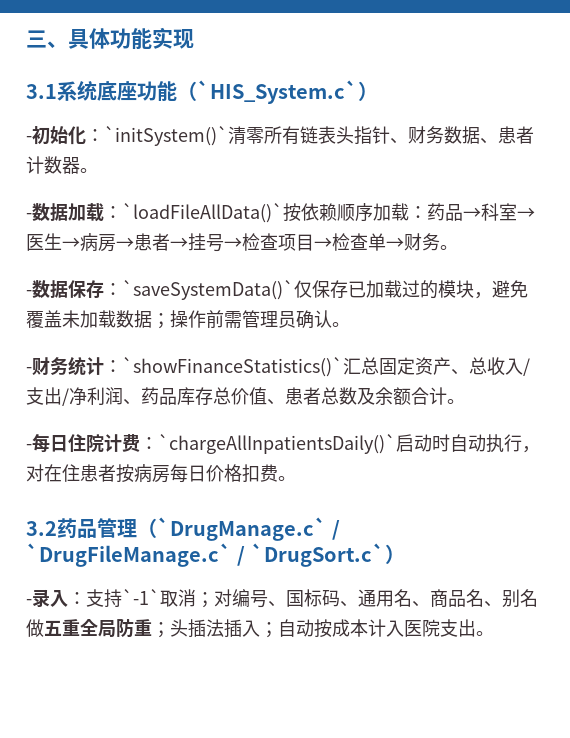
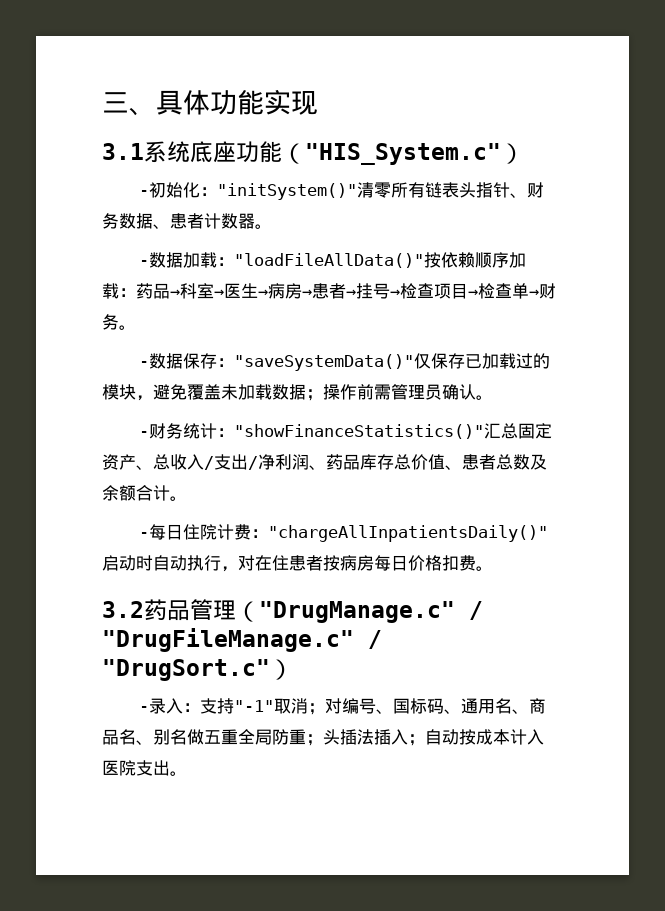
[197,80,358,104] `HIS_System.c` -> [305,143,501,165] "HIS_System.c"
[104,126,228,146] `initSystem()` -> [216,183,357,200] "initSystem()"
[122,203,283,223] `loadFileAllData()` -> [233,253,424,268] "loadFileAllData()"
[122,280,294,300] `saveSystemData()` -> [233,354,414,371] "saveSystemData()"
[122,357,343,377] `showFinanceStatistics()` -> [233,424,484,439] "showFinanceStatistics()"
[158,434,396,454] `chargeAllInpatientsDaily()` -> [267,525,548,542] "chargeAllInpatientsDaily()"
[157,517,341,541] [26,543,385,567] `DrugManage.c` / `DrugFileManage.c` / `DrugSort.c` -> [259,601,483,623] [102,628,382,652] [102,659,270,681] "DrugManage.c" / "DrugFileManage.c" / "DrugSort.c"
[122,589,160,605] `-1` -> [233,700,274,712] "-1"

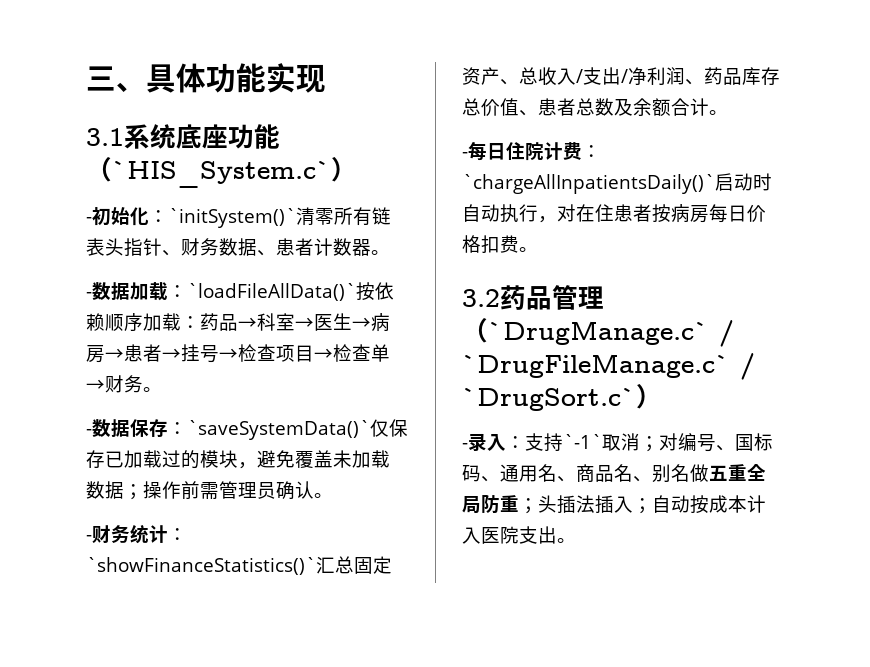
[305,143,501,165] "HIS_System.c" -> [112,161,331,188] `HIS_System.c`
[216,183,357,200] "initSystem()" -> [168,208,296,228] `initSystem()`
[233,253,424,268] "loadFileAllData()" -> [187,283,356,301] `loadFileAllData()`
[233,354,414,371] "saveSystemData()" -> [187,420,370,440] `saveSystemData()`
[233,424,484,439] "showFinanceStatistics()" -> [86,557,316,575] `showFinanceStatistics()`
[267,525,548,542] "chargeAllInpatientsDaily()" -> [462,174,715,194] `chargeAllInpatientsDaily()`
[259,601,483,623] [102,628,382,652] [102,659,270,681] "DrugManage.c" / "DrugFileManage.c" / "DrugSort.c" -> [488,320,734,347] [462,353,755,380] [462,388,636,411] `DrugManage.c` / `DrugFileManage.c` / `DrugSort.c`
[233,700,274,712] "-1" -> [563,434,602,449] `-1`

